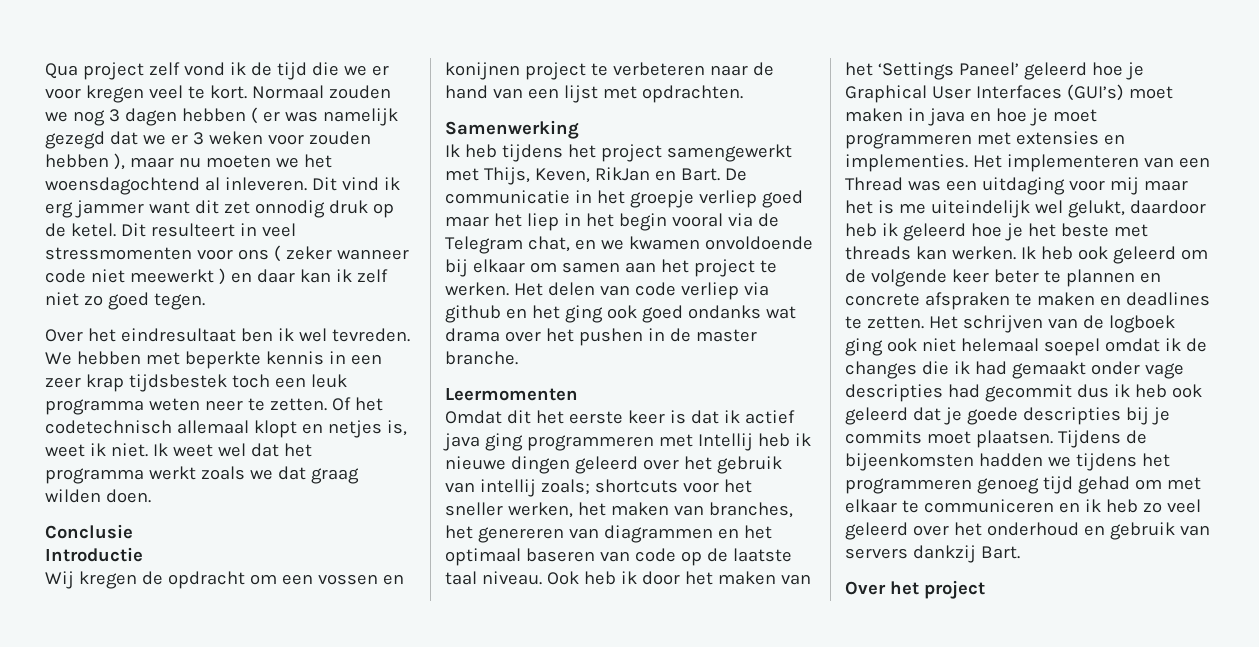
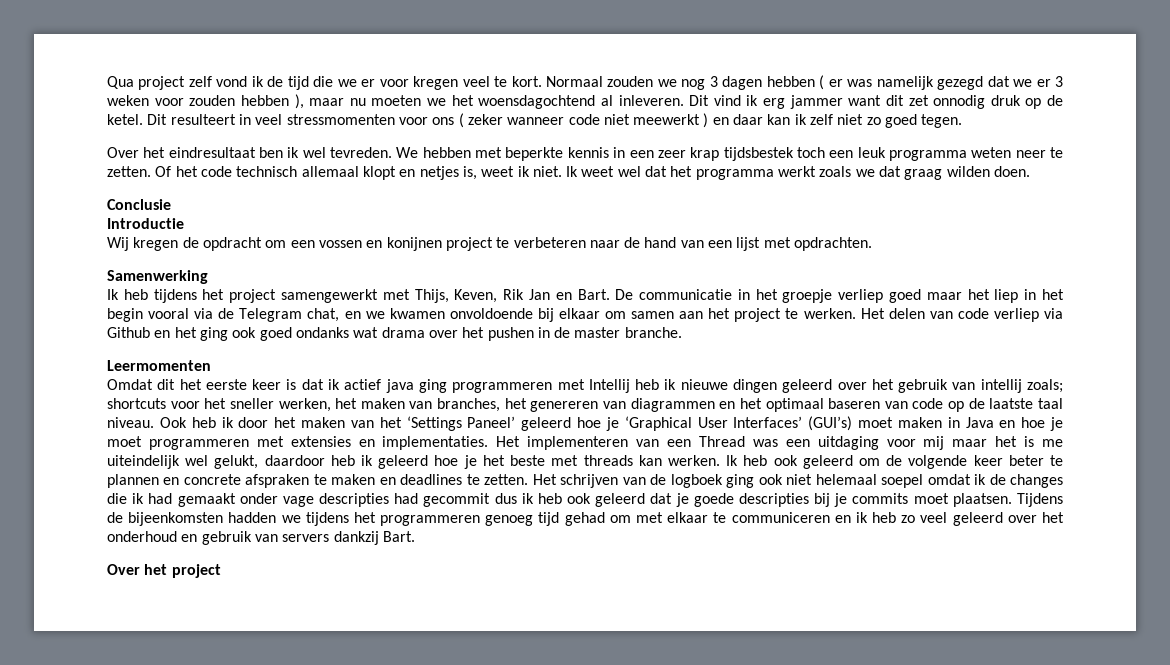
[45,420,172,434] codetechnisch -> [200,166,298,177] code technisch
[594,167,650,181] RikJan -> [503,289,550,300] Rik Jan
[445,305,501,323] github -> [107,327,150,338] Github
[845,85,1062,103] Graphical User Interfaces -> [624,416,803,431] ‘Graphical User Interfaces’
[927,108,965,126] java -> [965,417,994,428] Java
[845,154,968,172] implementies. -> [382,436,489,450] implementaties.

